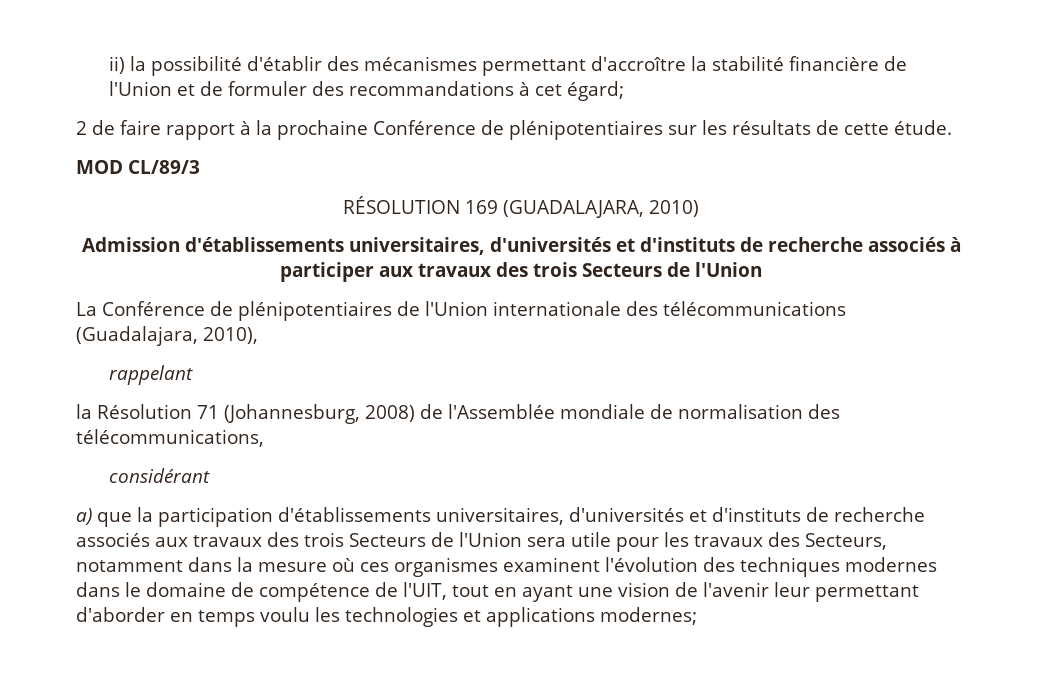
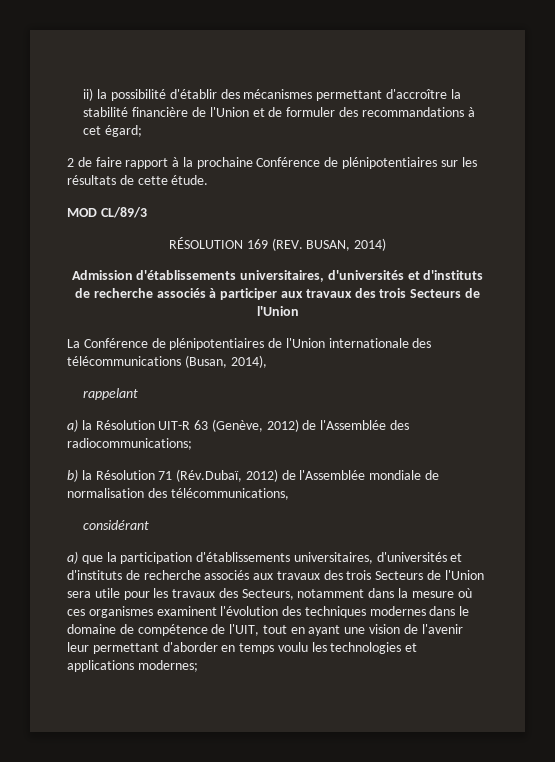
[503,200,699,218] (GUADALAJARA, 2010) -> [271,238,387,251] (REV. BUSAN, 2014)
[76,326,258,346] (Guadalajara, 2010), -> [184,355,267,368] (Busan, 2014),
(194, 375) none -> [67,419,410,432] [67,438,192,450] [67,469,78,482] a) la Résolution UIT-R 63 (Genève, 2012) de l'Assemblée des radiocommunications; // b)
[224,404,416,424] (Johannesburg, 2008) -> [176,469,278,482] (Rév.Dubaï, 2012)

